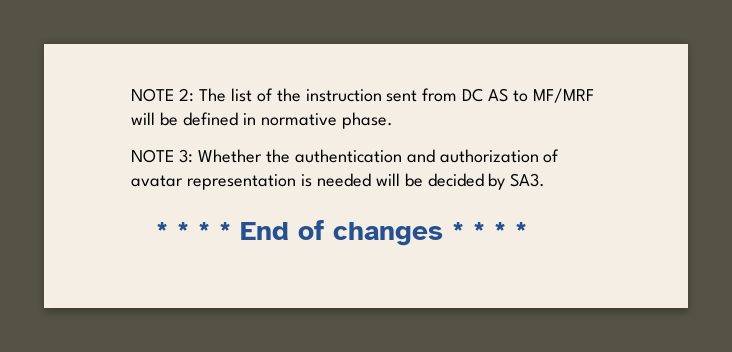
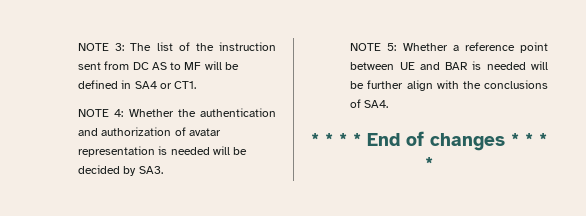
[131,88,195,102] NOTE 2: -> [78,43,125,51] NOTE 3:
[532,88,594,103] MF/MRF -> [184,62,202,70] MF
[260,112,393,129] [131,149,194,163] normative phase. // NOTE 3: -> [134,81,197,89] [78,109,124,117] SA4 or CT1. // NOTE 4:
(546, 180) none -> [350,42,548,53] [350,61,548,70] [350,80,548,91] [350,99,389,108] // NOTE 5: Whether a reference point between UE and BAR is needed will be further align with the conclusions of SA4.

